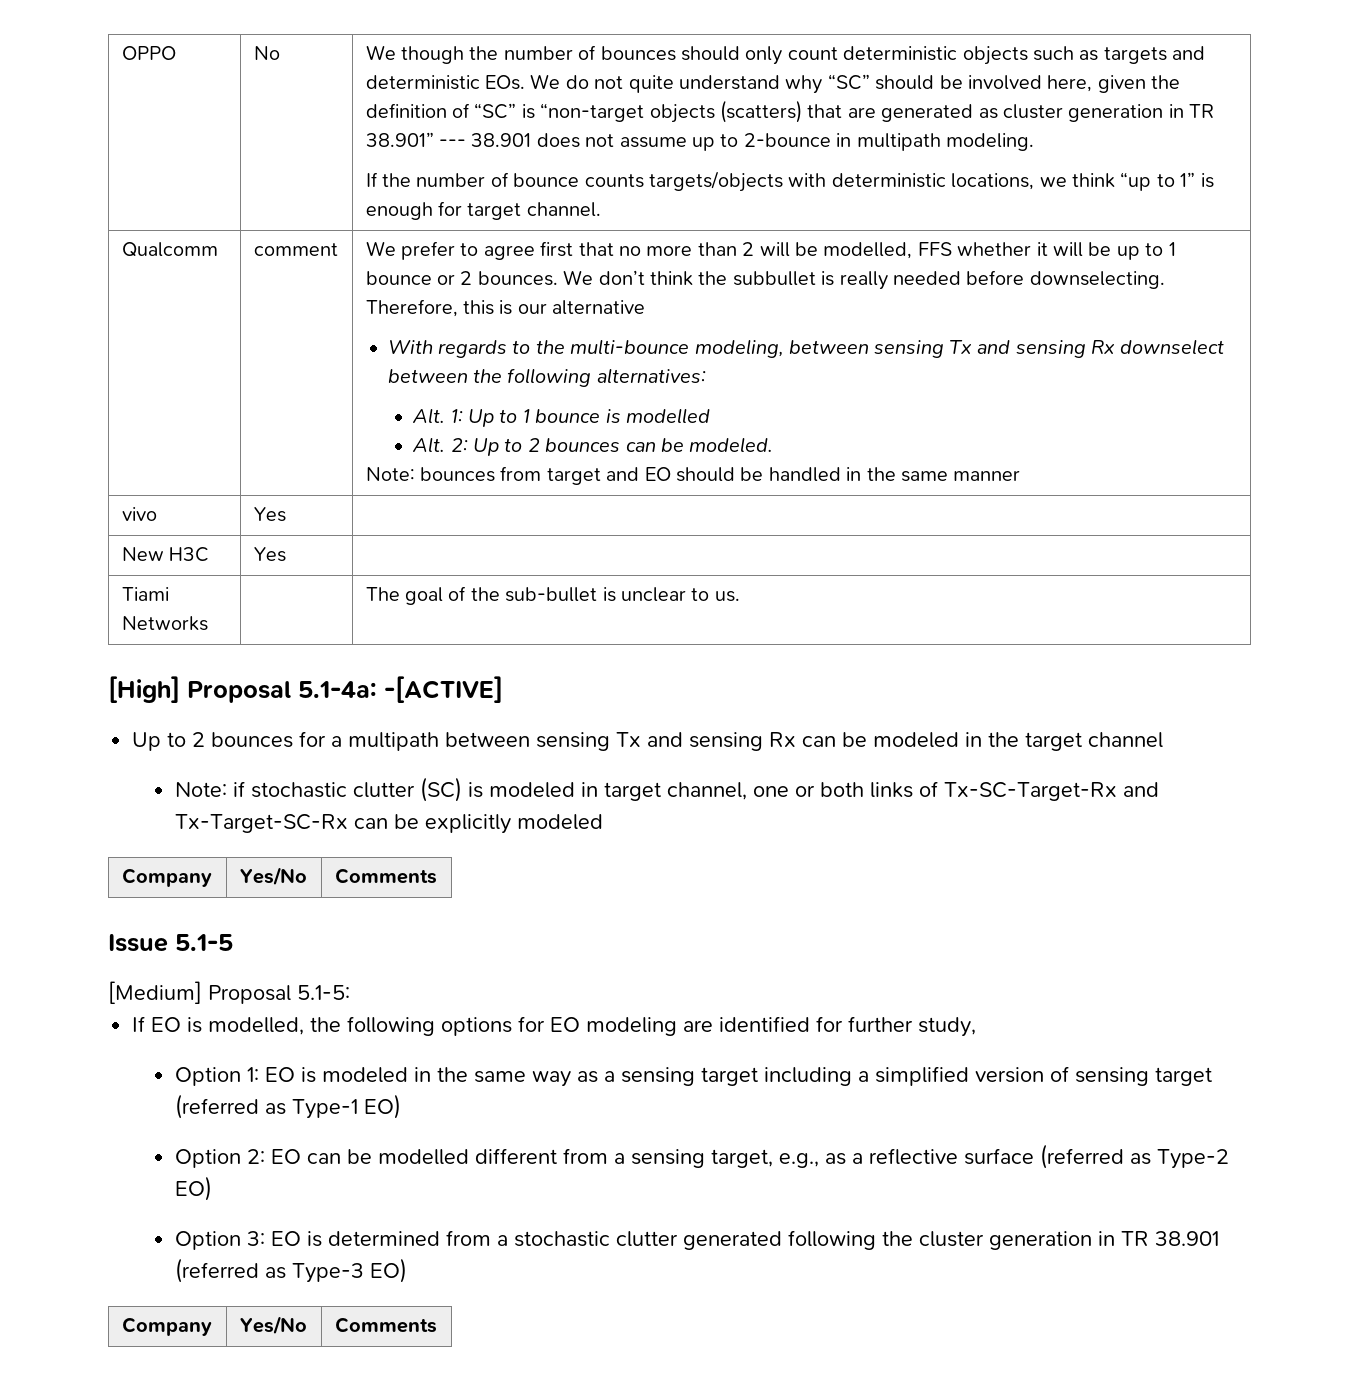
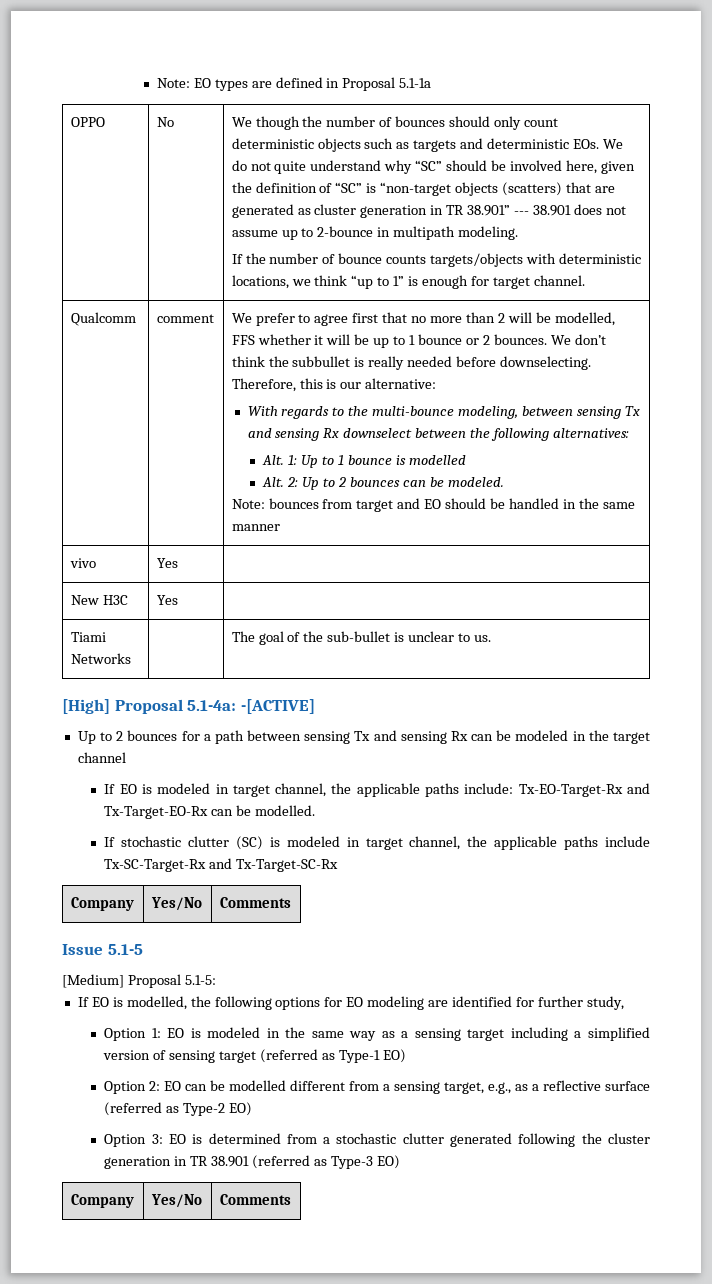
(121, 53) none -> [156,77,432,91] Note: EO types are defined in Proposal 5.1-1a //
[552,300,646,315] alternative -> [365,378,437,389] alternative:
[348,732,440,751] multipath -> [214,730,244,744] path
[174,781,245,797] Note: if -> [104,783,650,797] [104,805,315,819] [104,837,116,847] If EO is modeled in target channel, the applicable paths include: Tx-EO-Target-Rx and Tx-Target-EO-Rx can be modelled. // If
[752,781,938,798] one or both links of -> [467,836,650,850] the applicable paths include
[353,814,603,834] can be explicitly modeled -> (339, 865) none

